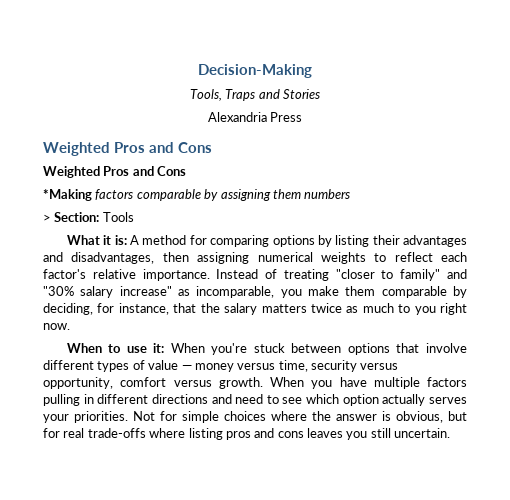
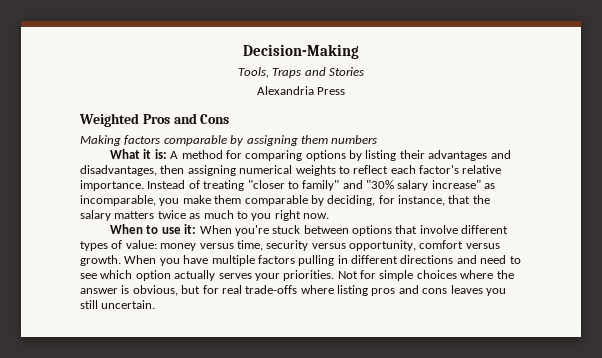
[43,166,187,178] [43,189,92,201] Weighted Pros and Cons // *Making -> [80,135,121,146] Making
[43,212,134,222] // > Section: Tools -> (378, 139) none
[148,360,192,370] value — -> [125,240,157,249] value:

